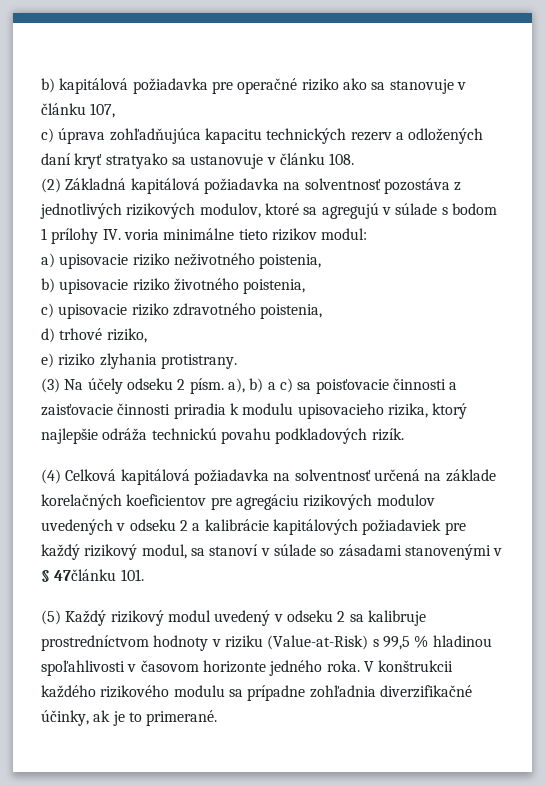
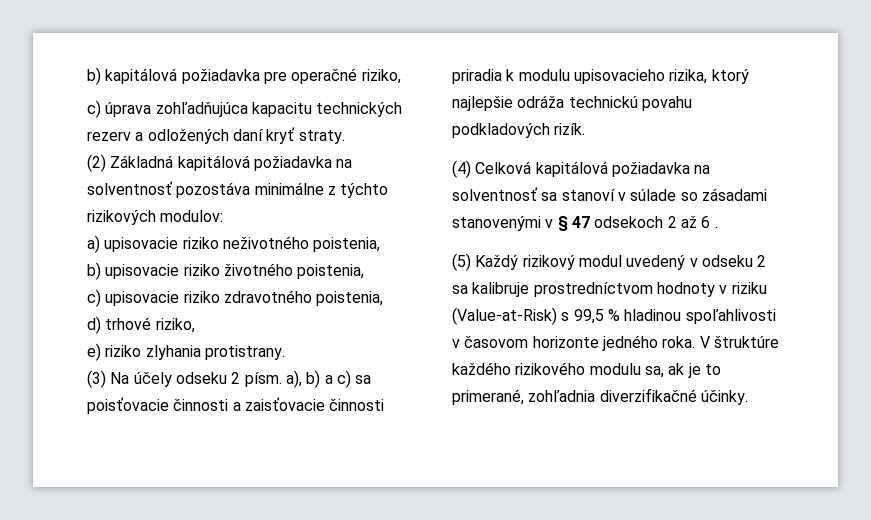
[301,78,466,94] [41,103,116,118] riziko ako sa stanovuje v článku 107, -> [361,69,401,84] riziko,
[105,153,355,169] stratyako sa ustanovuje v článku 108. -> [298,130,345,144] straty.
[454,182,462,191] [40,203,497,219] [41,228,368,244] z jednotlivých rizikových modulov, ktoré sa agregujú v súlade s bodom 1 prílohy IV. voria minimálne tieto rizikov modul: -> [254,182,389,198] [87,210,224,225] minimálne z týchto rizikových modulov:
[373,469,496,482] [41,494,435,510] [41,519,466,535] [41,544,187,560] určená na základe korelačných koeficientov pre agregáciu rizikových modulov uvedených v odseku 2 a kalibrácie kapitálových požiadaviek pre každý rizikový modul, -> (538, 194) none
[54,569,144,581] 47článku 101. -> [571,216,718,228] 47 odsekoch 2 až 6 .
[378,660,454,672] konštrukcii -> [713,336,779,348] štruktúre
[228,685,472,701] [41,710,218,726] sa prípadne zohľadnia diverzifikačné účinky, ak je to primerané. -> [644,363,721,378] [452,388,748,405] sa, ak je to primerané, zohľadnia diverzifikačné účinky.

